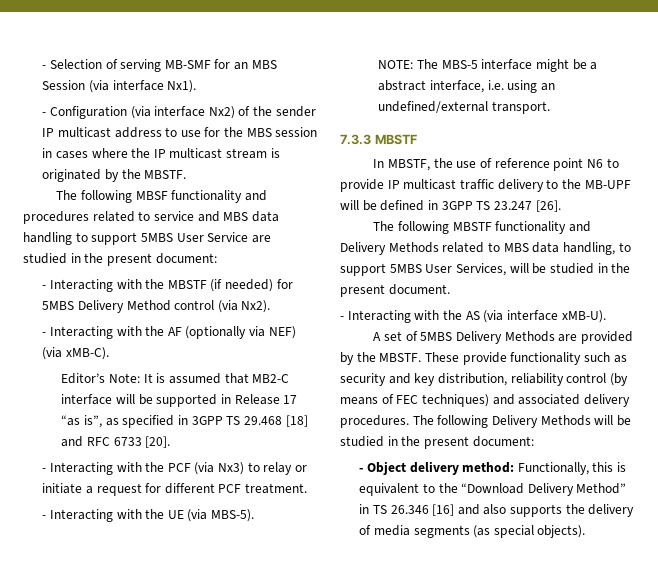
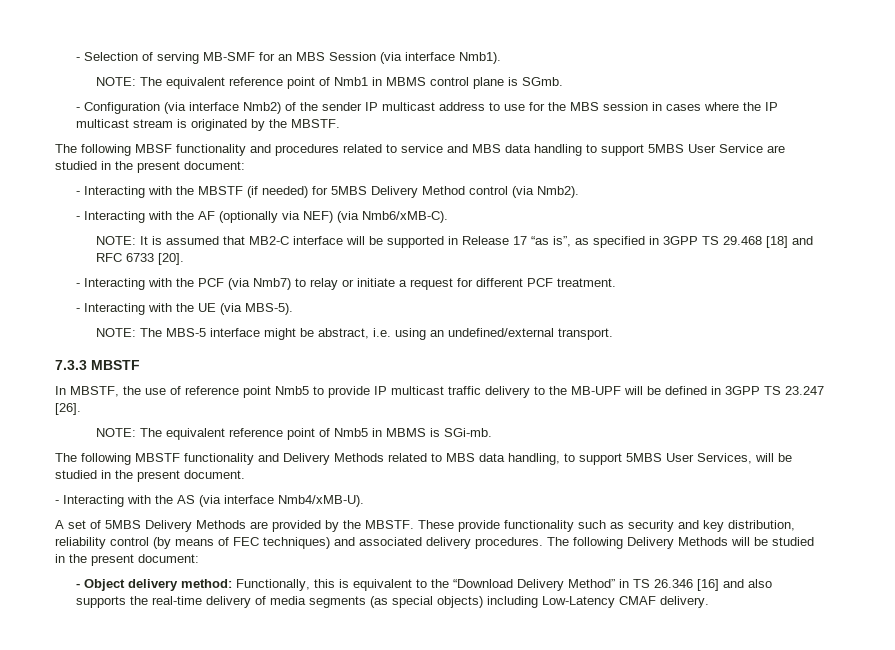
[167,80,197,93] Nx1). -> [458,52,501,64] [96,77,564,89] Nmb1). // NOTE: The equivalent reference point of Nmb1 in MBMS control plane is SGmb.
[208,106,235,119] Nx2) -> [242,102,281,114] Nmb2)
[241,300,271,313] Nx2). -> [536,186,579,198] Nmb2).
[65,347,109,360] [61,373,141,384] xMB-C). // Editor’s Note: -> [361,211,448,223] [96,236,137,245] Nmb6/xMB-C). // NOTE:
[218,462,245,475] Nx3) -> [252,278,291,290] Nmb7)
[590,62,598,70] [378,80,485,93] a abstract interface, -> [318,328,370,339] abstract,
[586,159,603,168] N6 -> [275,386,309,395] Nmb5
(561, 206) none -> [96,428,493,440] // NOTE: The equivalent reference point of Nmb5 in MBMS is SGi-mb.
[561,310,606,323] xMB-U). -> [278,495,364,507] Nmb4/xMB-U).
(585, 509) none -> [151,596,202,605] real-time
[537,525,586,538] objects). -> [436,596,709,608] objects) including Low-Latency CMAF delivery.

